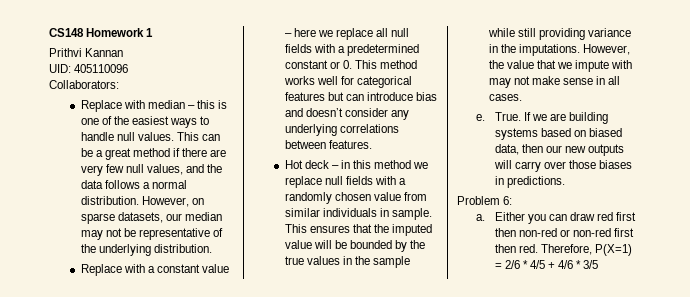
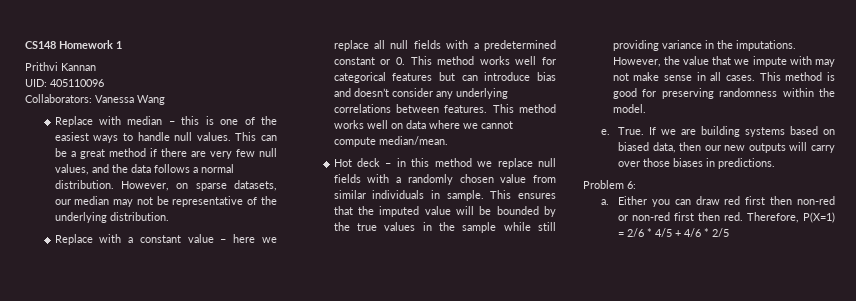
(119, 84) none -> [95,95,165,105] Vanessa Wang
(372, 144) none -> [492,104,556,113] [333,120,513,129] [333,136,448,147] This method works well on data where we cannot compute median/mean.
(522, 97) none -> [759,72,835,81] [612,88,835,99] [612,104,646,113] This method is good for preserving randomness within the model.
[583,260,599,269] 3/5 -> [712,228,730,237] 2/5

